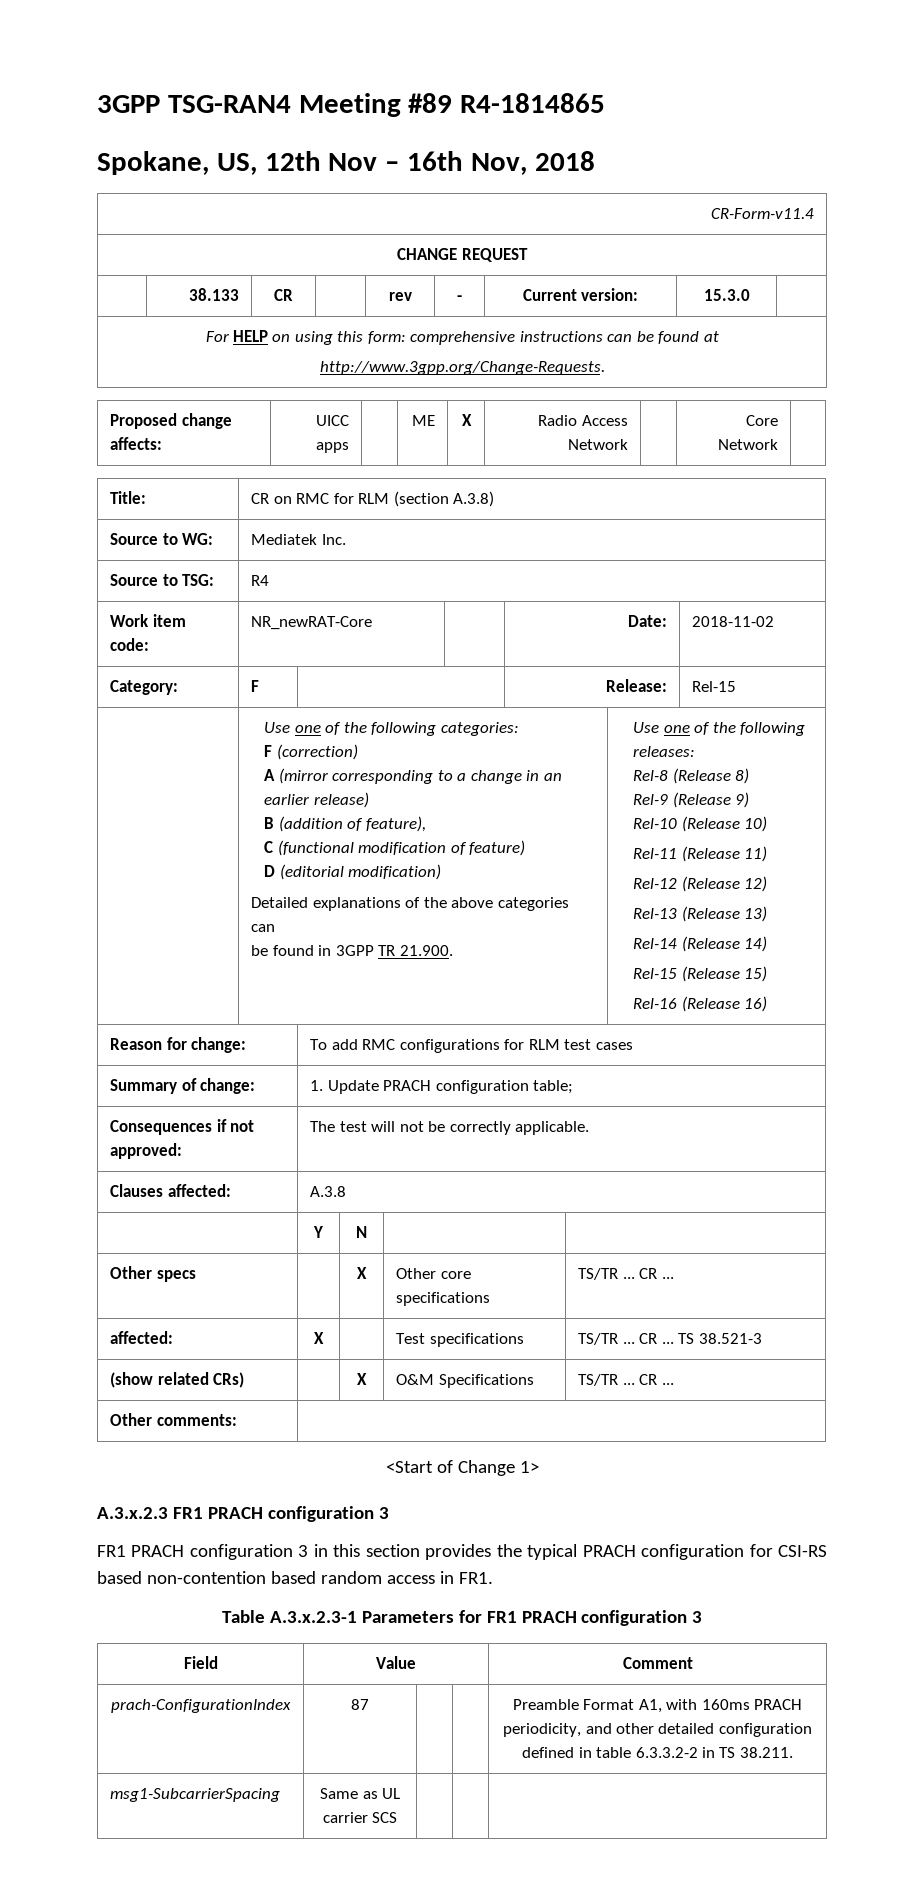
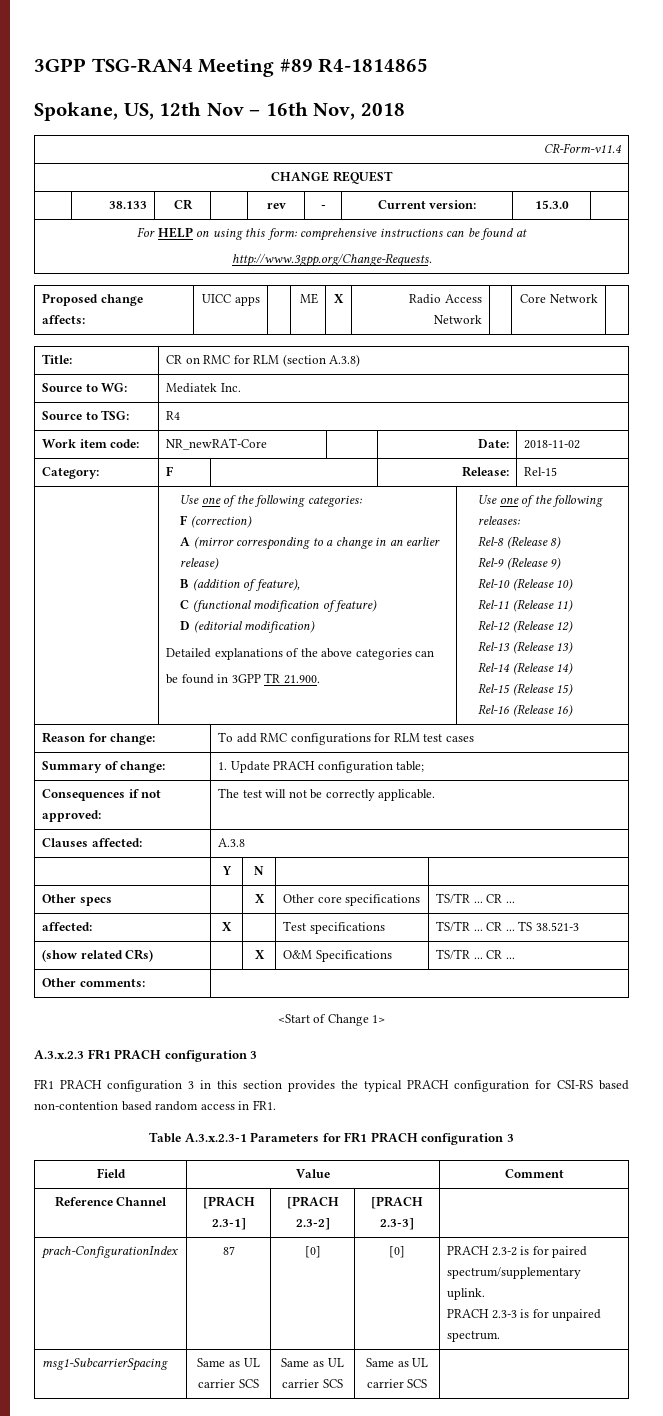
[111,1699,291,1713] [351,1699,369,1710] [512,1699,803,1713] [503,1723,812,1737] [522,1747,793,1758] prach-ConfigurationIndex | 87 | | | Preamble Format A1, with 160ms PRACH periodicity, and other detailed configuration defined in table 6.3.3.2-2 in TS 38.211. -> [54,1196,168,1207] [202,1196,255,1209] [211,1218,246,1230] [286,1196,339,1209] [295,1218,330,1230] [371,1196,423,1209] [380,1218,414,1230] [41,1246,179,1259] [222,1246,235,1255] [304,1246,321,1258] [389,1246,405,1258] [447,1246,588,1258] [447,1267,582,1279] [447,1288,486,1300] [447,1309,602,1321] [447,1331,501,1342] Reference Channel | [PRACH 2.3-1] | [PRACH 2.3-2] | [PRACH 2.3-3] | // prach-ConfigurationIndex | 87 | [0] | [0] | PRACH 2.3-2 is for paired spectrum/supplementary uplink. // PRACH 2.3-3 is for unpaired spectrum.
(398, 1817) | -> [281,1358,344,1367] [282,1379,343,1388] [365,1358,429,1367] [366,1379,428,1388] Same as UL carrier SCS | Same as UL carrier SCS

